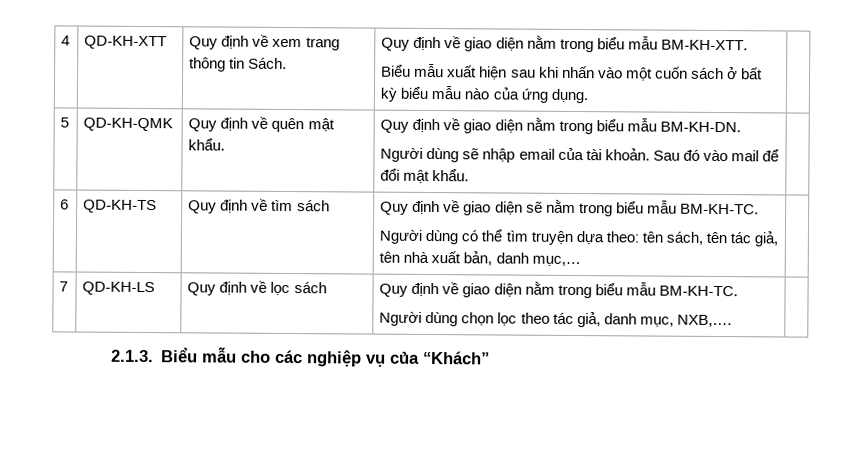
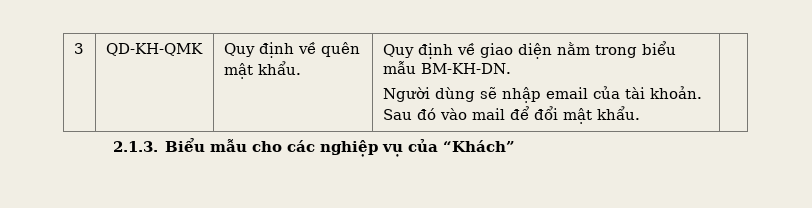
[61,35,71,46] [84,35,168,50] [189,34,340,51] [189,57,288,72] [381,35,748,53] [381,63,763,81] [380,86,588,104] [60,117,70,128] 4 | QD-KH-XTT | Quy định về xem trang thông tin Sách. | Quy định về giao diện nằm trong biểu mẫu BM-KH-XTT. // Biểu mẫu xuất hiện sau khi nhấn vào một cuốn sách ở bất kỳ biểu mẫu nào của ứng dụng. | // 5 -> [73,43,84,54] 3
[60,199,70,210] [83,199,158,214] [188,198,330,214] [380,199,759,217] [379,229,778,247] [379,251,581,267] [59,281,69,292] [82,281,156,296] [187,280,327,296] [379,281,738,299] [379,311,732,328] // 6 | QD-KH-TS | Quy định về tìm sách | Quy định về giao diện sẽ nằm trong biểu mẫu BM-KH-TC. // Người dùng có thể tìm truyện dựa theo: tên sách, tên tác giả, tên nhà xuất bản, danh mục,… | // 7 | QD-KH-LS | Quy định về lọc sách | Quy định về giao diện nằm trong biểu mẫu BM-KH-TC. // Người dùng chọn lọc theo tác giả, danh mục, NXB,…. | -> (640, 113) none

